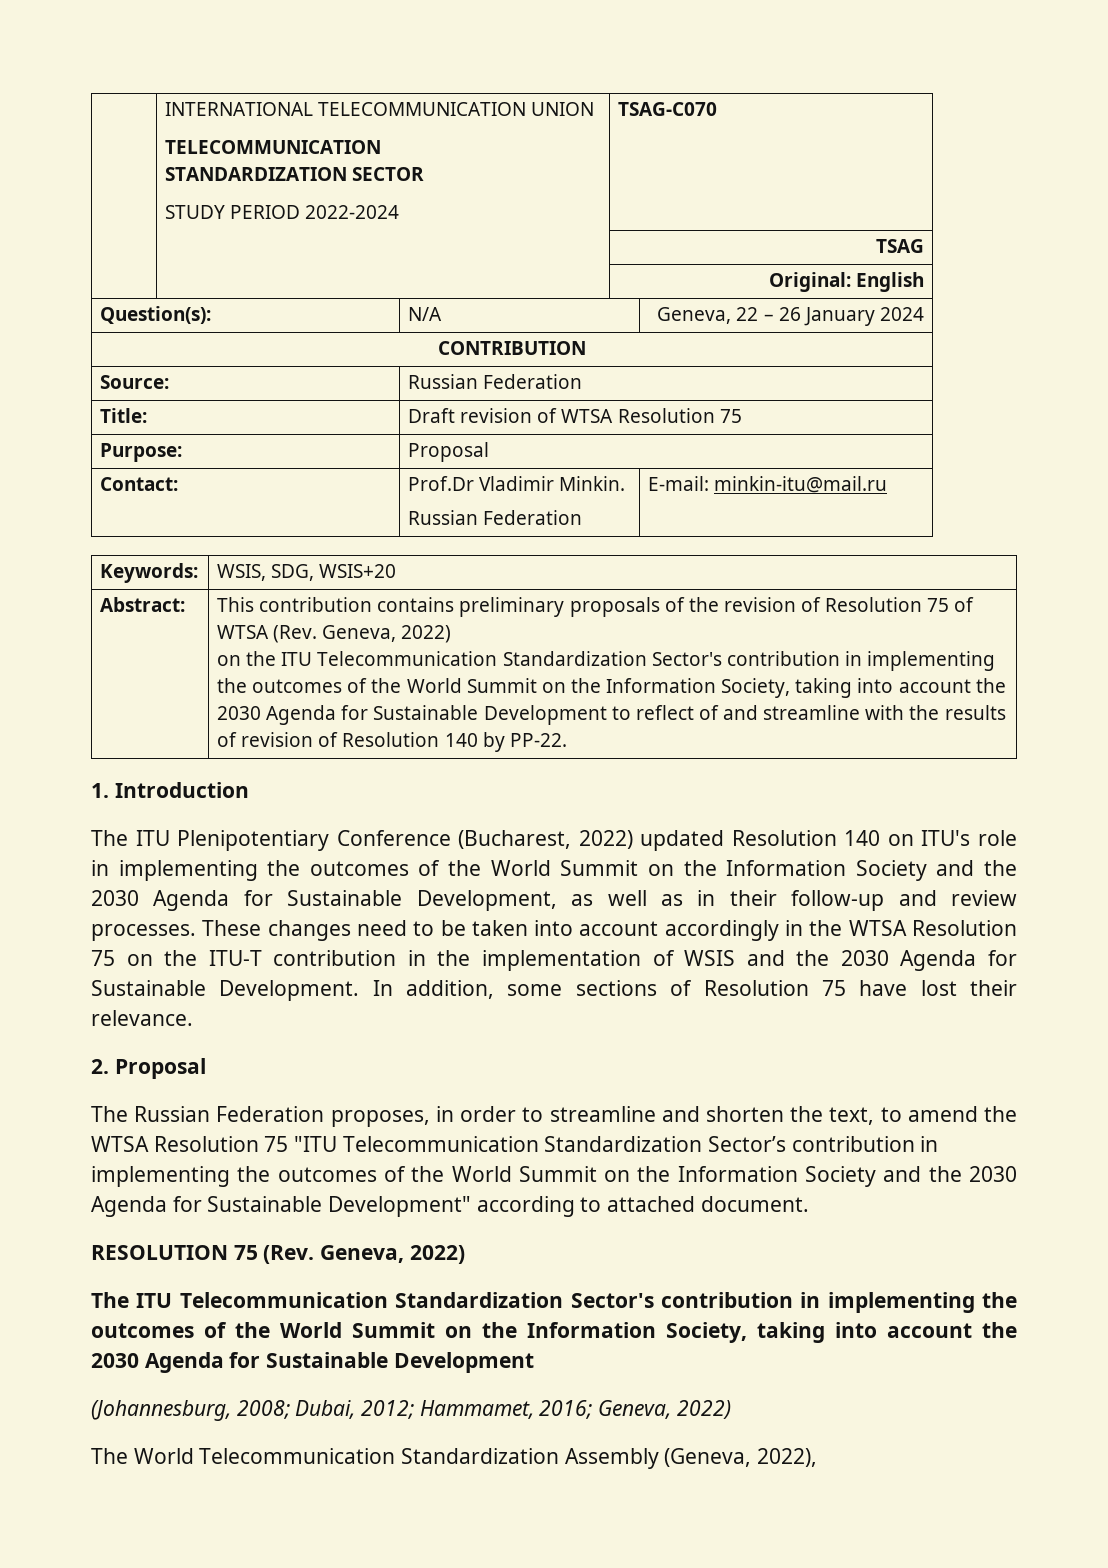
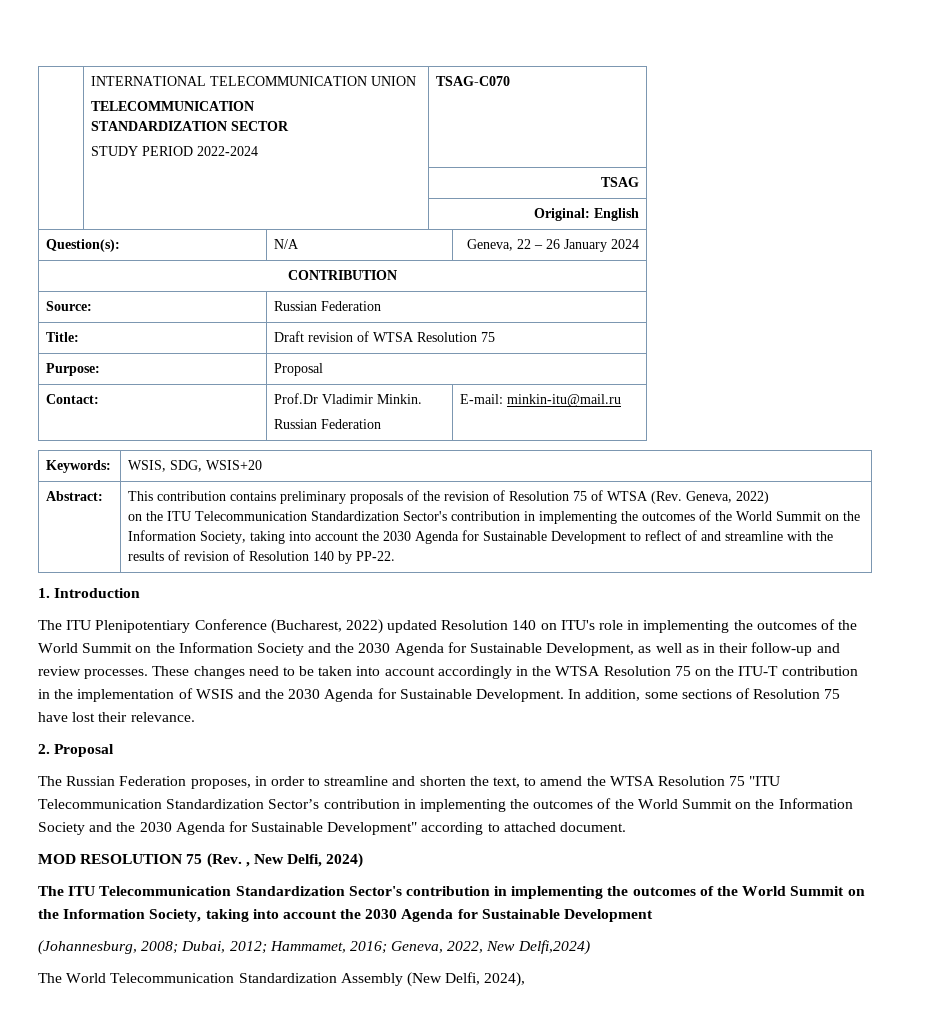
(809, 1204) none -> [38,854,76,864] MOD
[320,1245,465,1264] Geneva, 2022) -> [245,853,364,868] , New Delfi, 2024)
[676,1400,731,1419] 2022) -> [447,940,590,955] 2022, New Delfi,2024)
[664,1448,818,1467] (Geneva, 2022), -> [406,972,526,987] (New Delfi, 2024),

